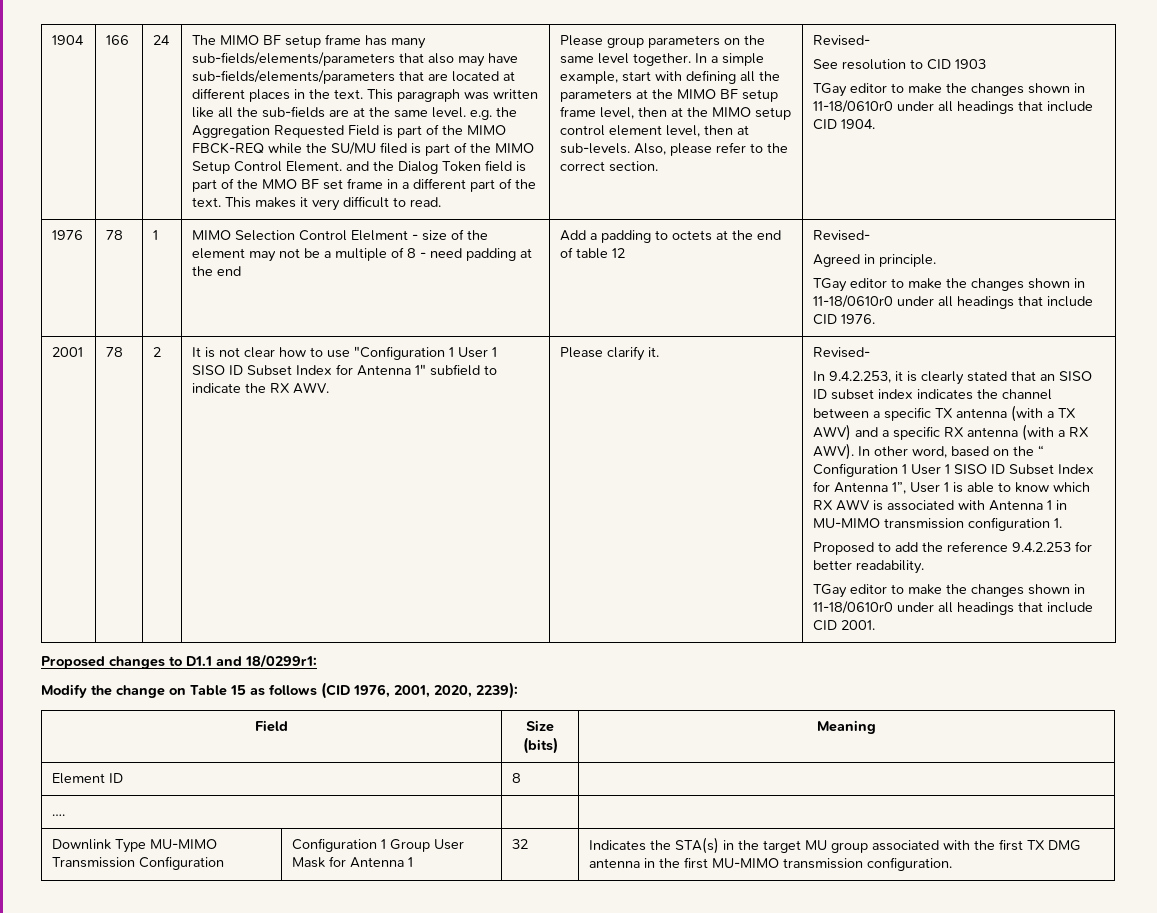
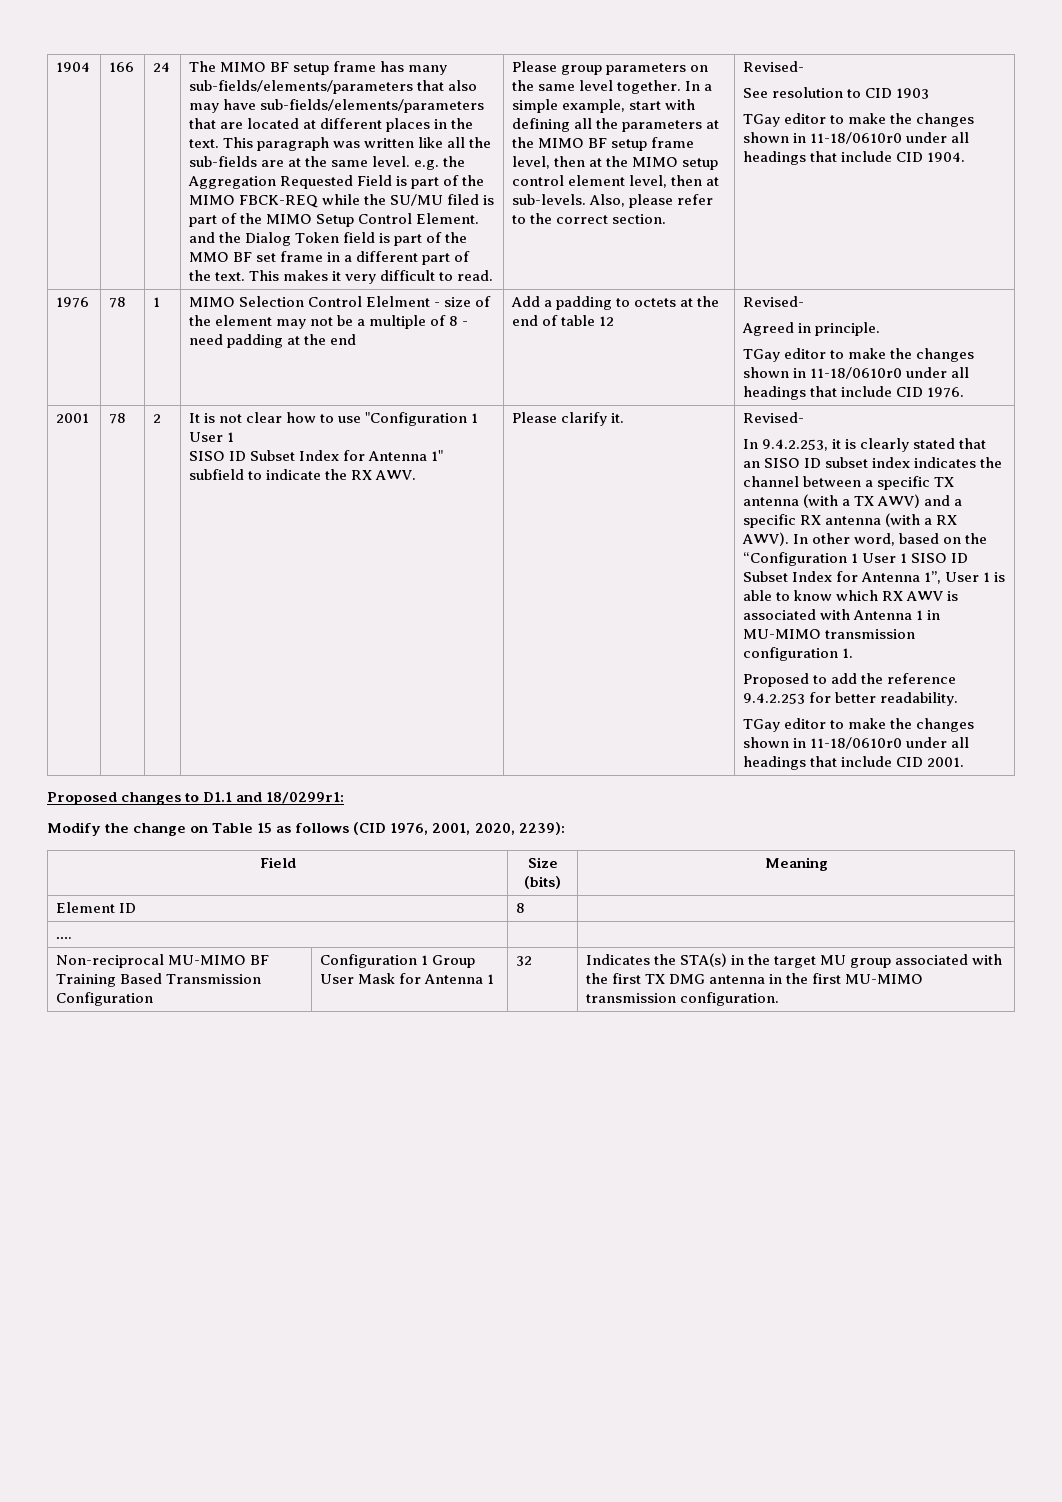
[1038,445,1045,456] [813,463,899,477] “ Configuration -> [743,552,848,566] “Configuration
[52,839,218,853] Downlink Type MU-MIMO -> [56,954,270,968] [56,973,163,987] Non-reciprocal MU-MIMO BF Training Based

